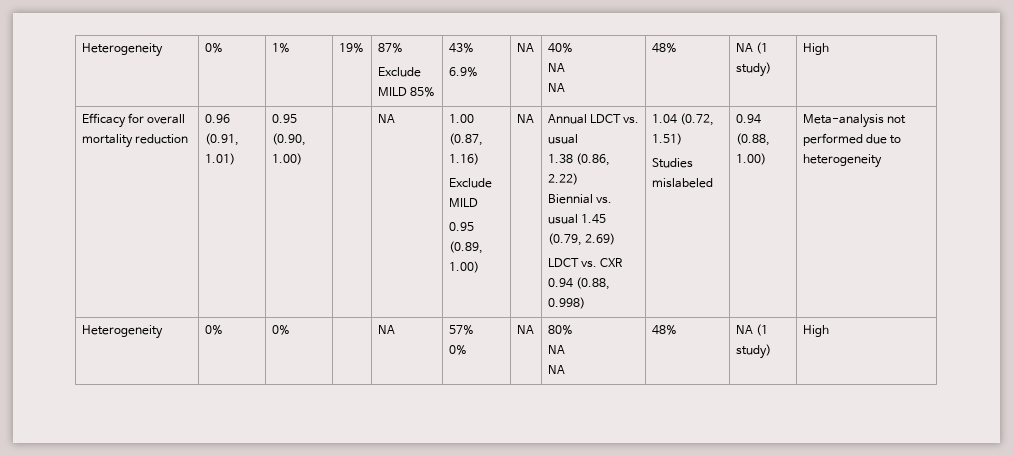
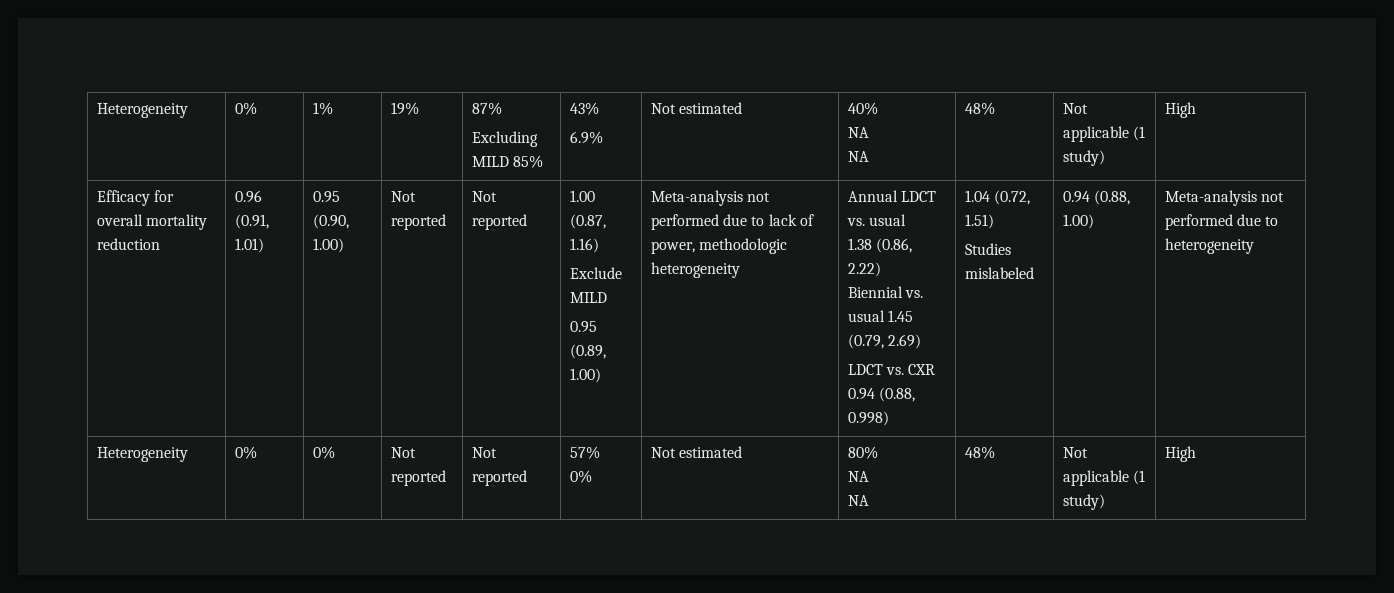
[377,67,421,77] Exclude -> [471,131,538,147] Excluding
[516,43,534,52] NA -> [650,102,743,114] Not estimated
[735,43,753,52] NA -> [1062,103,1088,114] [1062,126,1129,142] Not applicable
[377,114,395,123] | NA -> [390,191,416,202] [390,214,446,230] [471,191,497,202] [471,214,527,230] Not reported | Not reported
[516,114,534,123] NA -> [650,190,771,206] [650,214,814,230] [650,238,788,254] [650,262,740,278] Meta-analysis not performed due to lack of power, methodologic heterogeneity
[377,325,395,334] | NA -> [390,447,416,458] [390,470,446,486] [471,447,497,458] [471,470,527,486] Not reported | Not reported
[516,325,534,334] NA -> [650,446,743,458] Not estimated
[735,325,753,334] NA -> [1062,447,1088,458] [1062,470,1129,486] Not applicable

